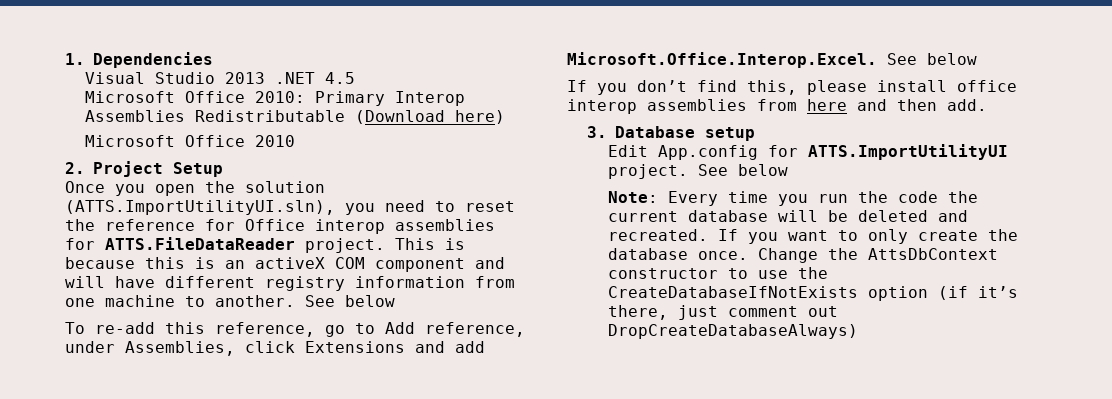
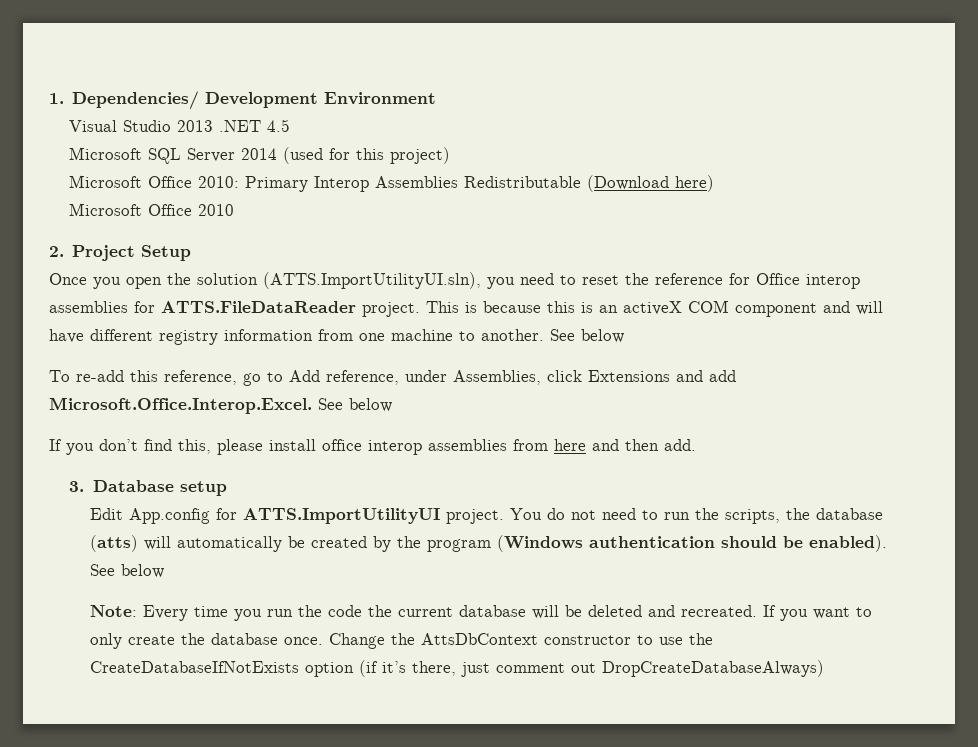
[93,52,213,68] Dependencies -> [72,91,437,110] Dependencies/ Development Environment
(356, 78) none -> [69,147,451,164] // Microsoft SQL Server 2014 (used for this project)
(688, 171) none -> [509,508,883,524] [89,535,887,552] You do not need to run the scripts, the database (atts) will automatically be created by the program (Windows authentication should be enabled).

